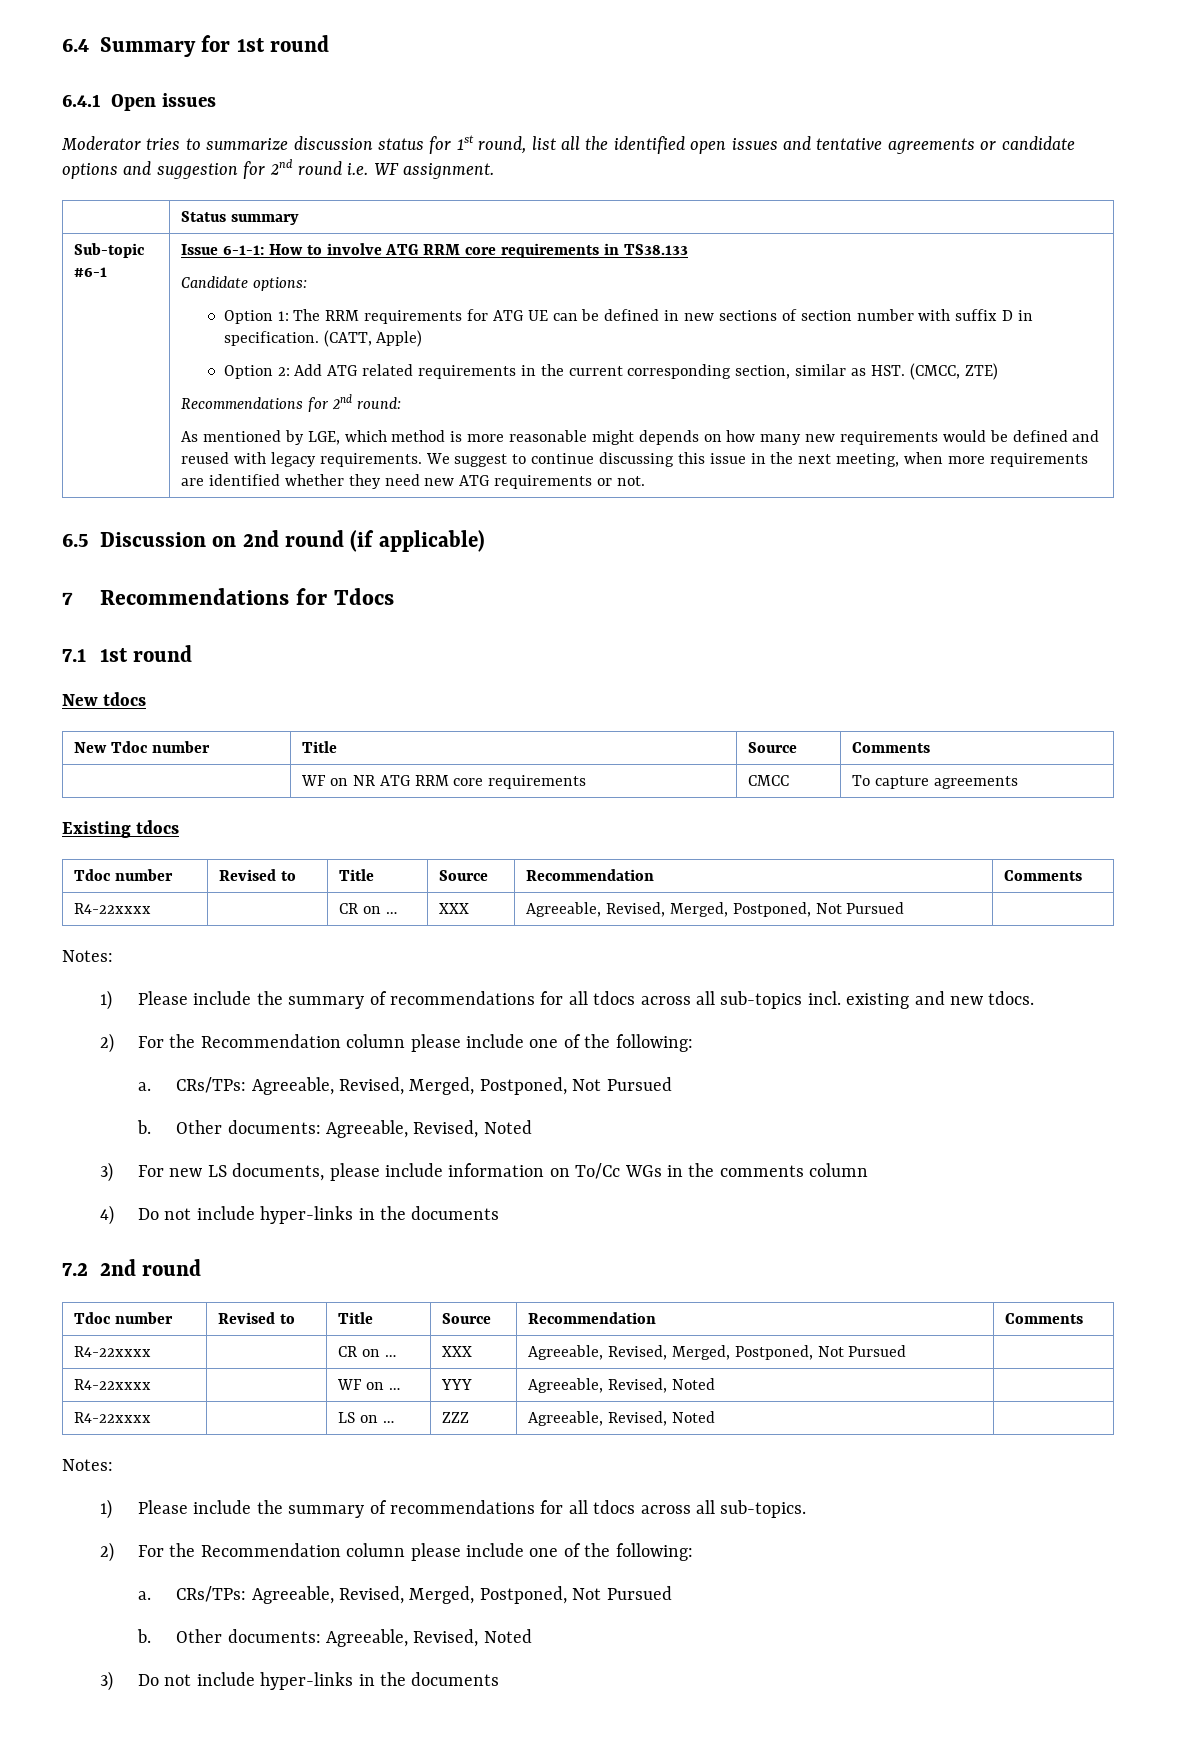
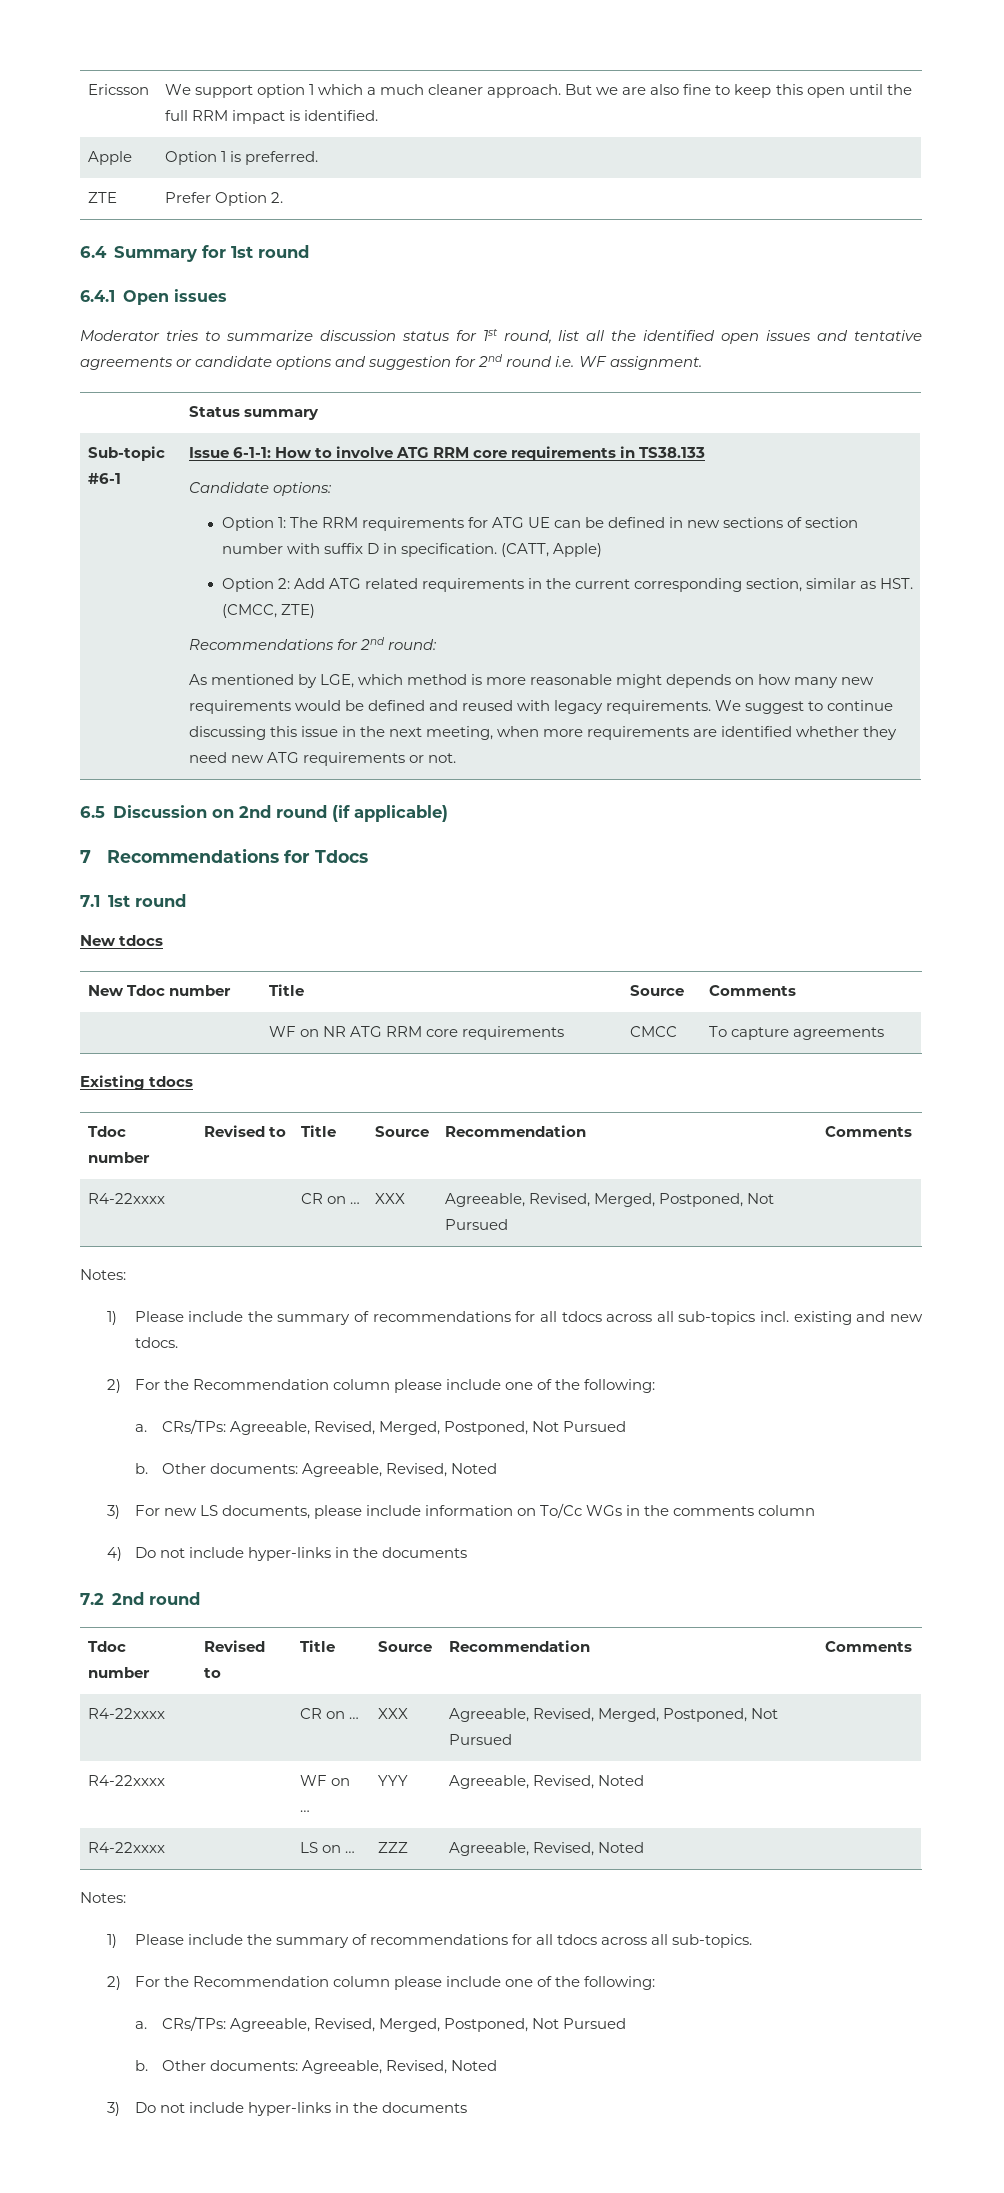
(62, 45) none -> [87,84,149,95] [164,84,912,98] [164,110,378,124] [87,151,132,165] [164,151,318,165] [87,192,117,203] [164,192,283,206] Ericsson | We support option 1 which a much cleaner approach. But we are also fine to keep this open until the full RRM impact is identified. // Apple | Option 1 is preferred. // ZTE | Prefer Option 2. //

